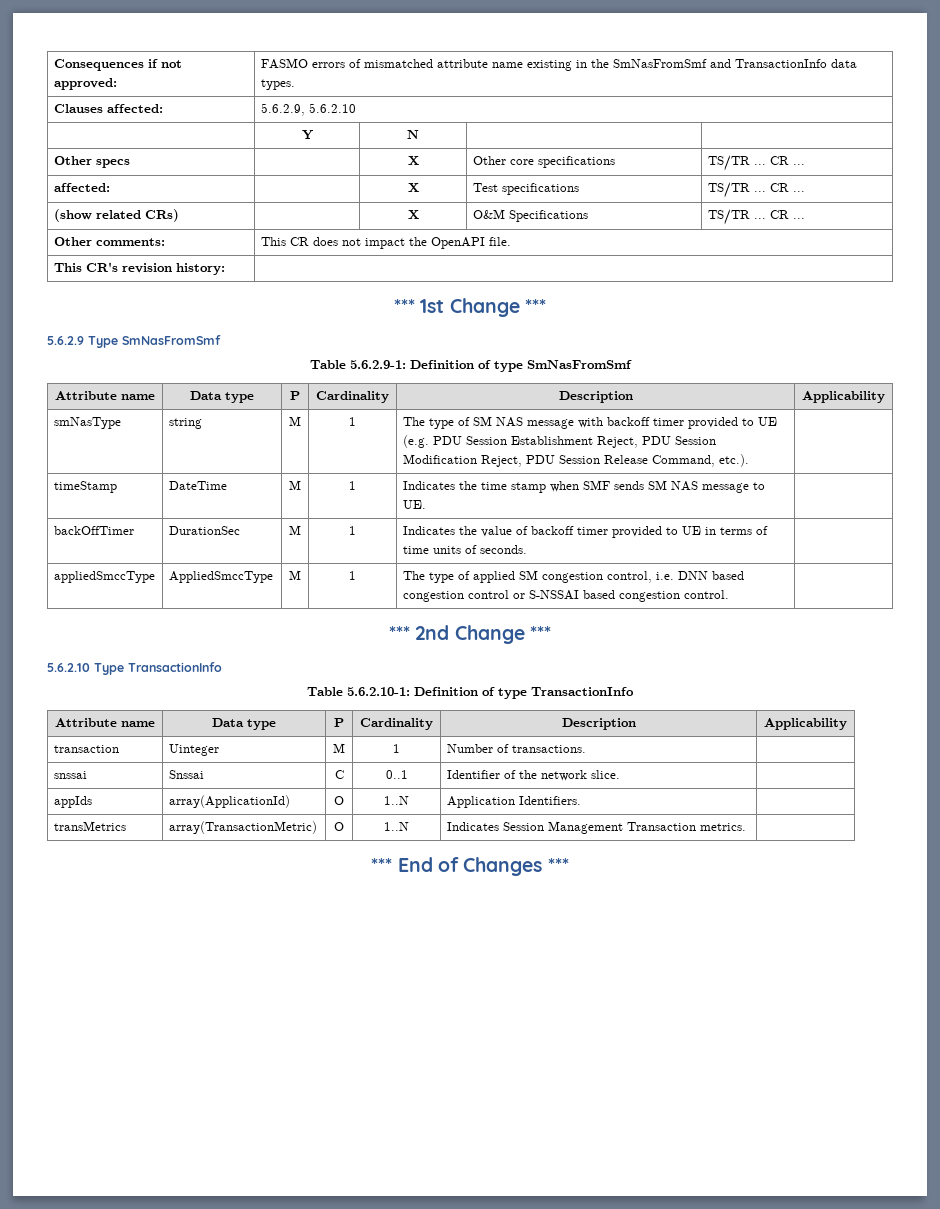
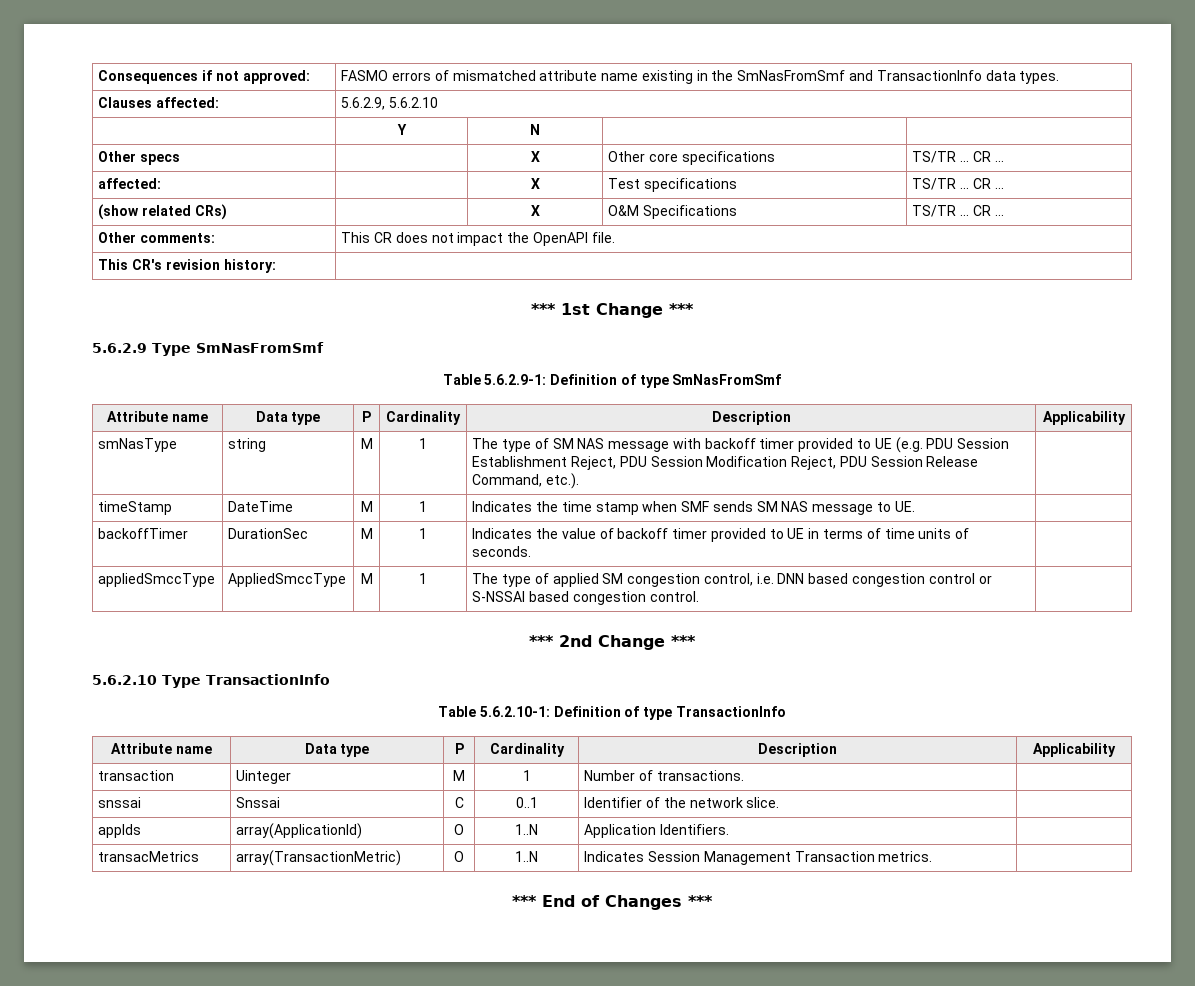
[53,526,134,535] backOffTimer -> [98,528,189,539] backoffTimer
[53,821,126,831] transMetrics -> [98,851,200,862] transacMetrics

